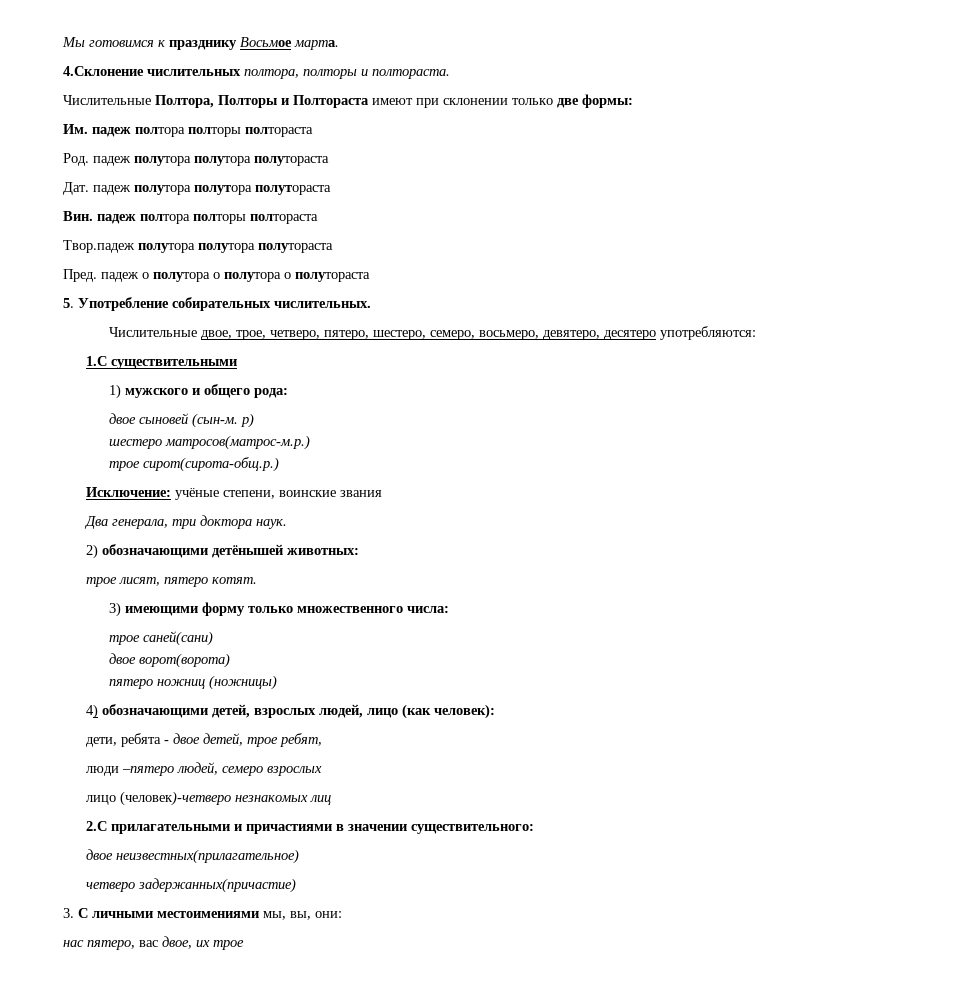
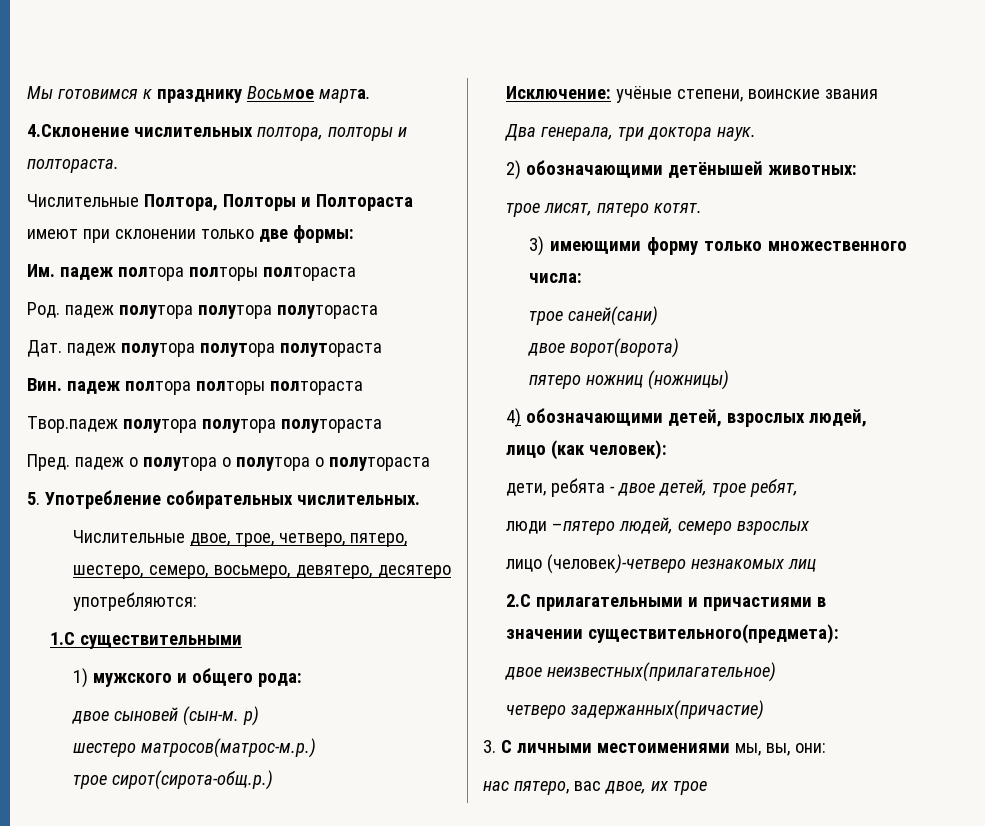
[411,824,535,834] существительного: -> [587,624,839,644] существительного(предмета):

